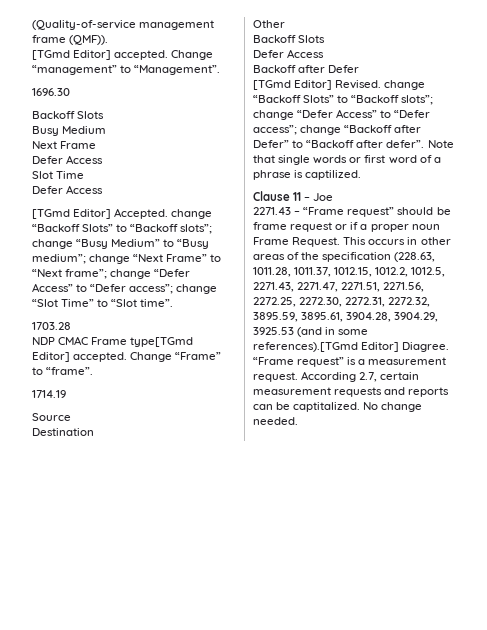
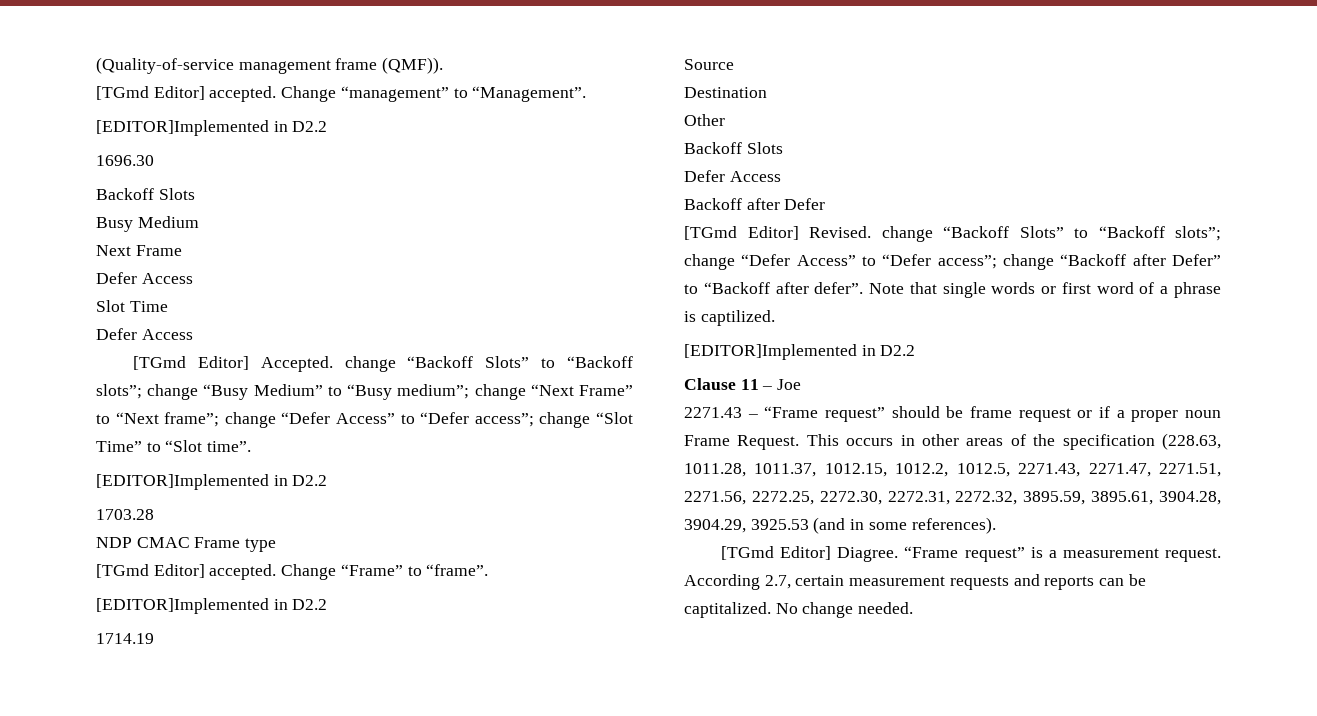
(221, 70) none -> [96,120,328,136] // [EDITOR]Implemented in D2.2
(174, 303) none -> [96,474,328,490] // [EDITOR]Implemented in D2.2
[130,337,194,347] type[TGmd -> [245,538,277,552] [96,564,149,578] type // [TGmd
(94, 371) none -> [96,598,328,614] // [EDITOR]Implemented in D2.2
(362, 175) none -> [684,344,916,360] // [EDITOR]Implemented in D2.2
[253,342,358,352] references).[TGmd -> [911,517,996,534] [721,546,775,560] references). // [TGmd

